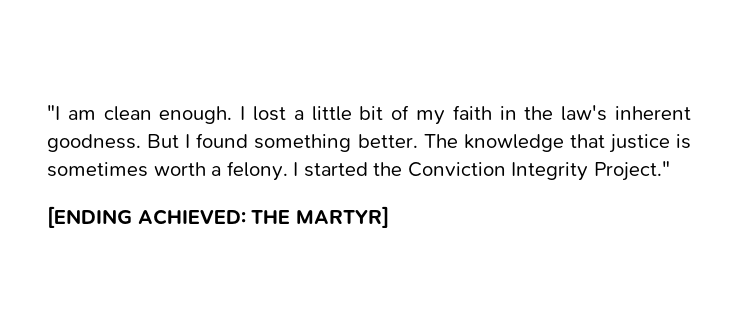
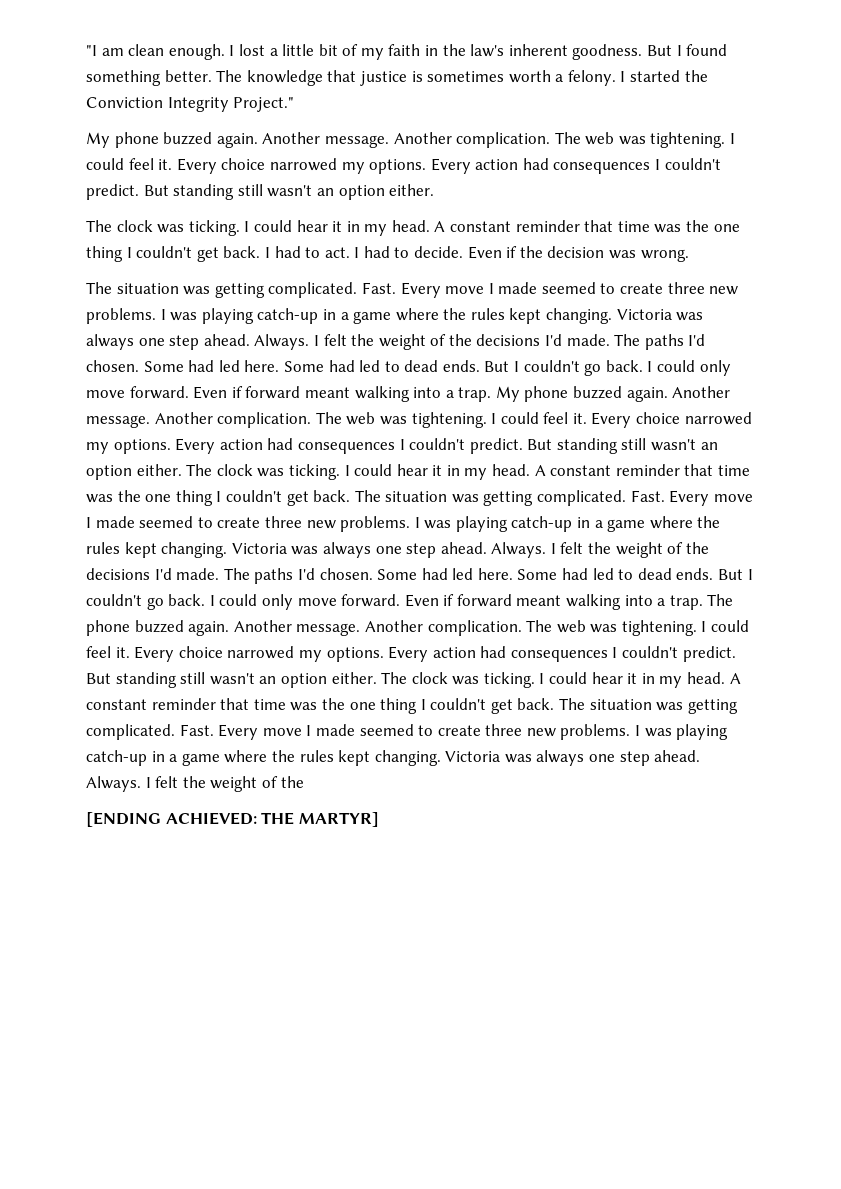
(670, 171) none -> [86,132,736,148] [86,158,721,174] [86,184,435,200] [86,220,740,236] [86,246,689,262] [86,282,739,298] [86,308,704,324] [86,334,706,350] [86,360,731,376] [86,386,731,402] [86,412,752,428] [86,438,718,454] [86,464,751,480] [86,490,753,506] [86,516,721,532] [86,542,709,558] [86,568,753,584] [86,594,734,610] [86,620,750,636] [86,646,736,662] [86,672,741,688] [86,698,738,714] [86,724,729,740] [86,750,701,766] [86,776,304,792] // My phone buzzed again. Another message. Another complication. The web was tightening. I could feel it. Every choice narrowed my options. Every action had consequences I couldn't predict. But standing still wasn't an option either. // The clock was ticking. I could hear it in my head. A constant reminder that time was the one thing I couldn't get back. I had to act. I had to decide. Even if the decision was wrong. // The situation was getting complicated. Fast. Every move I made seemed to create three new problems. I was playing catch-up in a game where the rules kept changing. Victoria was always one step ahead. Always. I felt the weight of the decisions I'd made. The paths I'd chosen. Some had led here. Some had led to dead ends. But I couldn't go back. I could only move forward. Even if forward meant walking into a trap. My phone buzzed again. Another message. Another complication. The web was tightening. I could feel it. Every choice narrowed my options. Every action had consequences I couldn't predict. But standing still wasn't an option either. The clock was ticking. I could hear it in my head. A constant reminder that time was the one thing I couldn't get back. The situation was getting complicated. Fast. Every move I made seemed to create three new problems. I was playing catch-up in a game where the rules kept changing. Victoria was always one step ahead. Always. I felt the weight of the decisions I'd made. The paths I'd chosen. Some had led here. Some had led to dead ends. But I couldn't go back. I could only move forward. Even if forward meant walking into a trap. The phone buzzed again. Another message. Another complication. The web was tightening. I could feel it. Every choice narrowed my options. Every action had consequences I couldn't predict. But standing still wasn't an option either. The clock was ticking. I could hear it in my head. A constant reminder that time was the one thing I couldn't get back. The situation was getting complicated. Fast. Every move I made seemed to create three new problems. I was playing catch-up in a game where the rules kept changing. Victoria was always one step ahead. Always. I felt the weight of the

